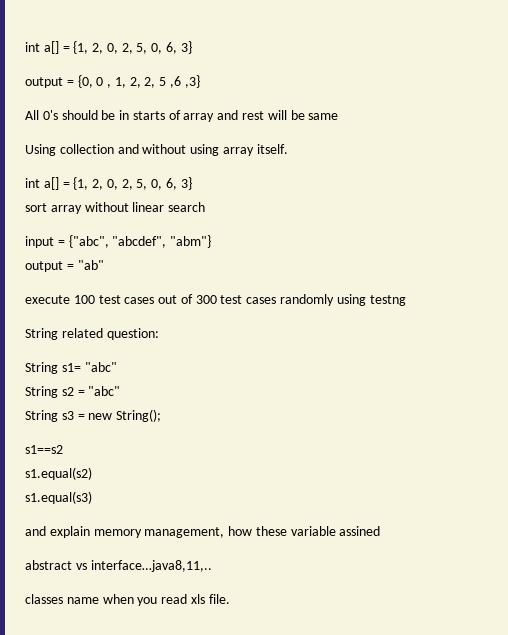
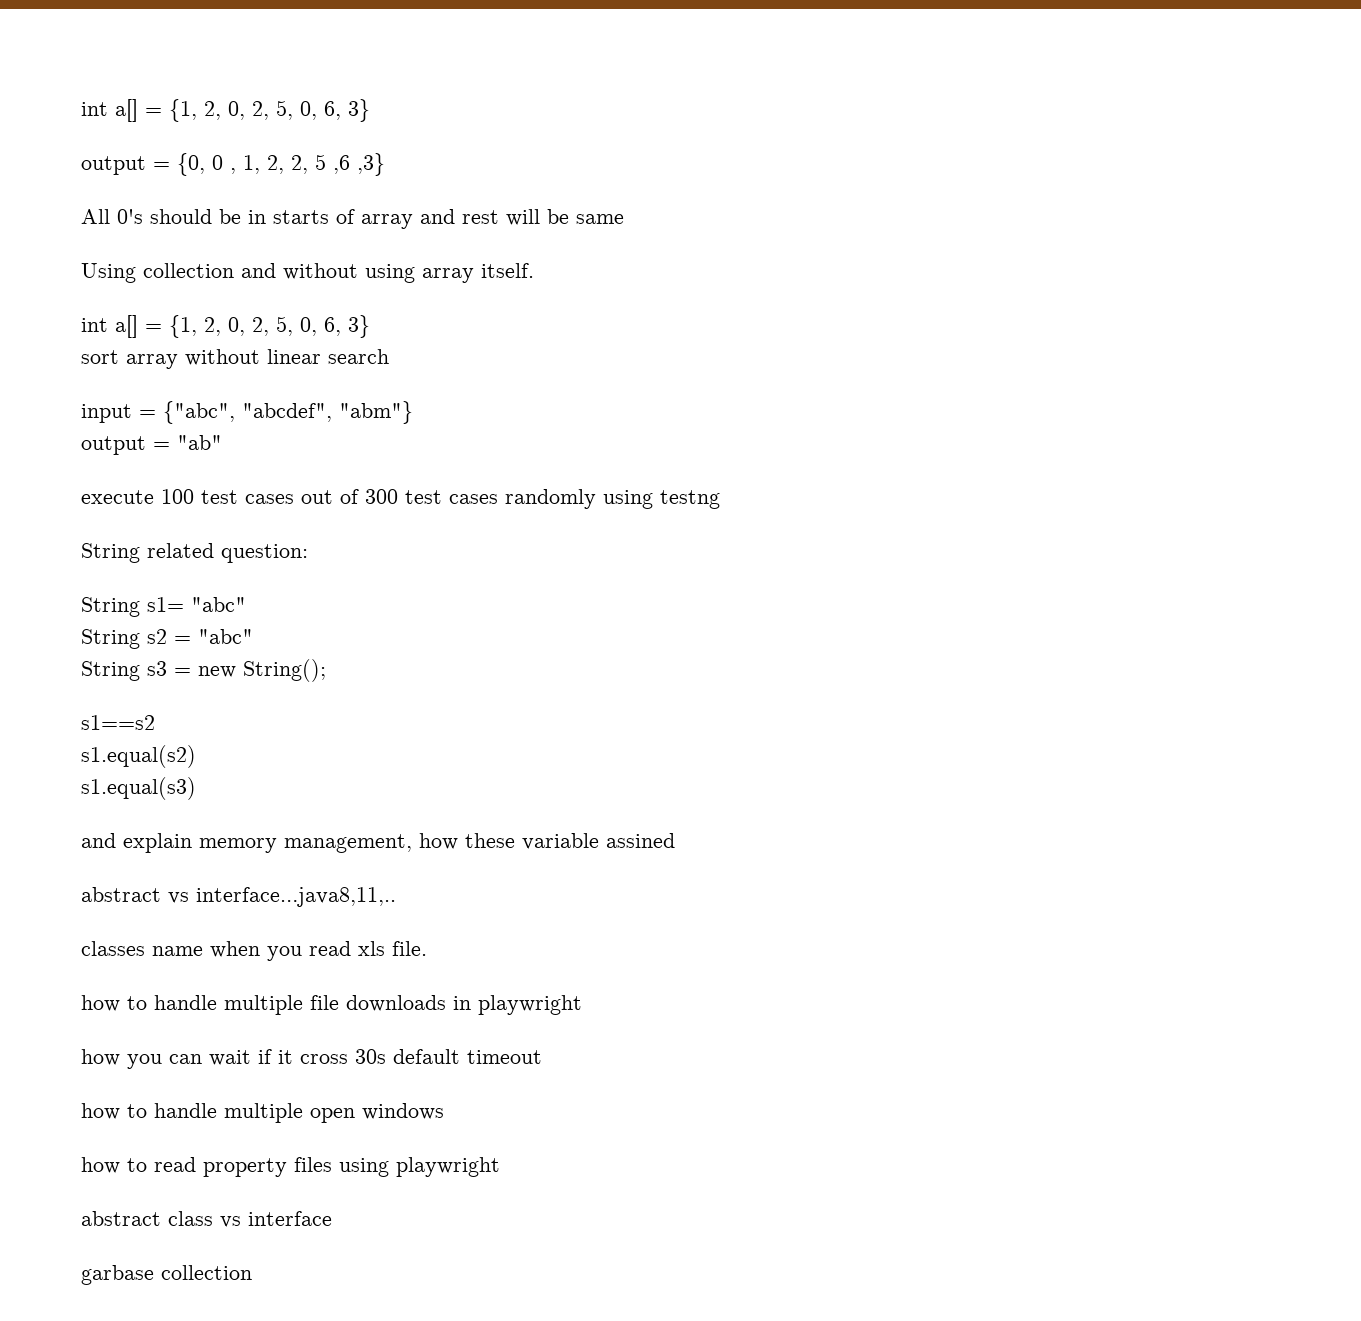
(230, 599) none -> [81,995,582,1015] [81,1049,542,1069] [81,1103,444,1123] [81,1157,500,1177] [81,1211,332,1228] [81,1265,252,1285] // how to handle multiple file downloads in playwright // how you can wait if it cross 30s default timeout // how to handle multiple open windows // how to read property files using playwright // abstract class vs interface // garbase collection

